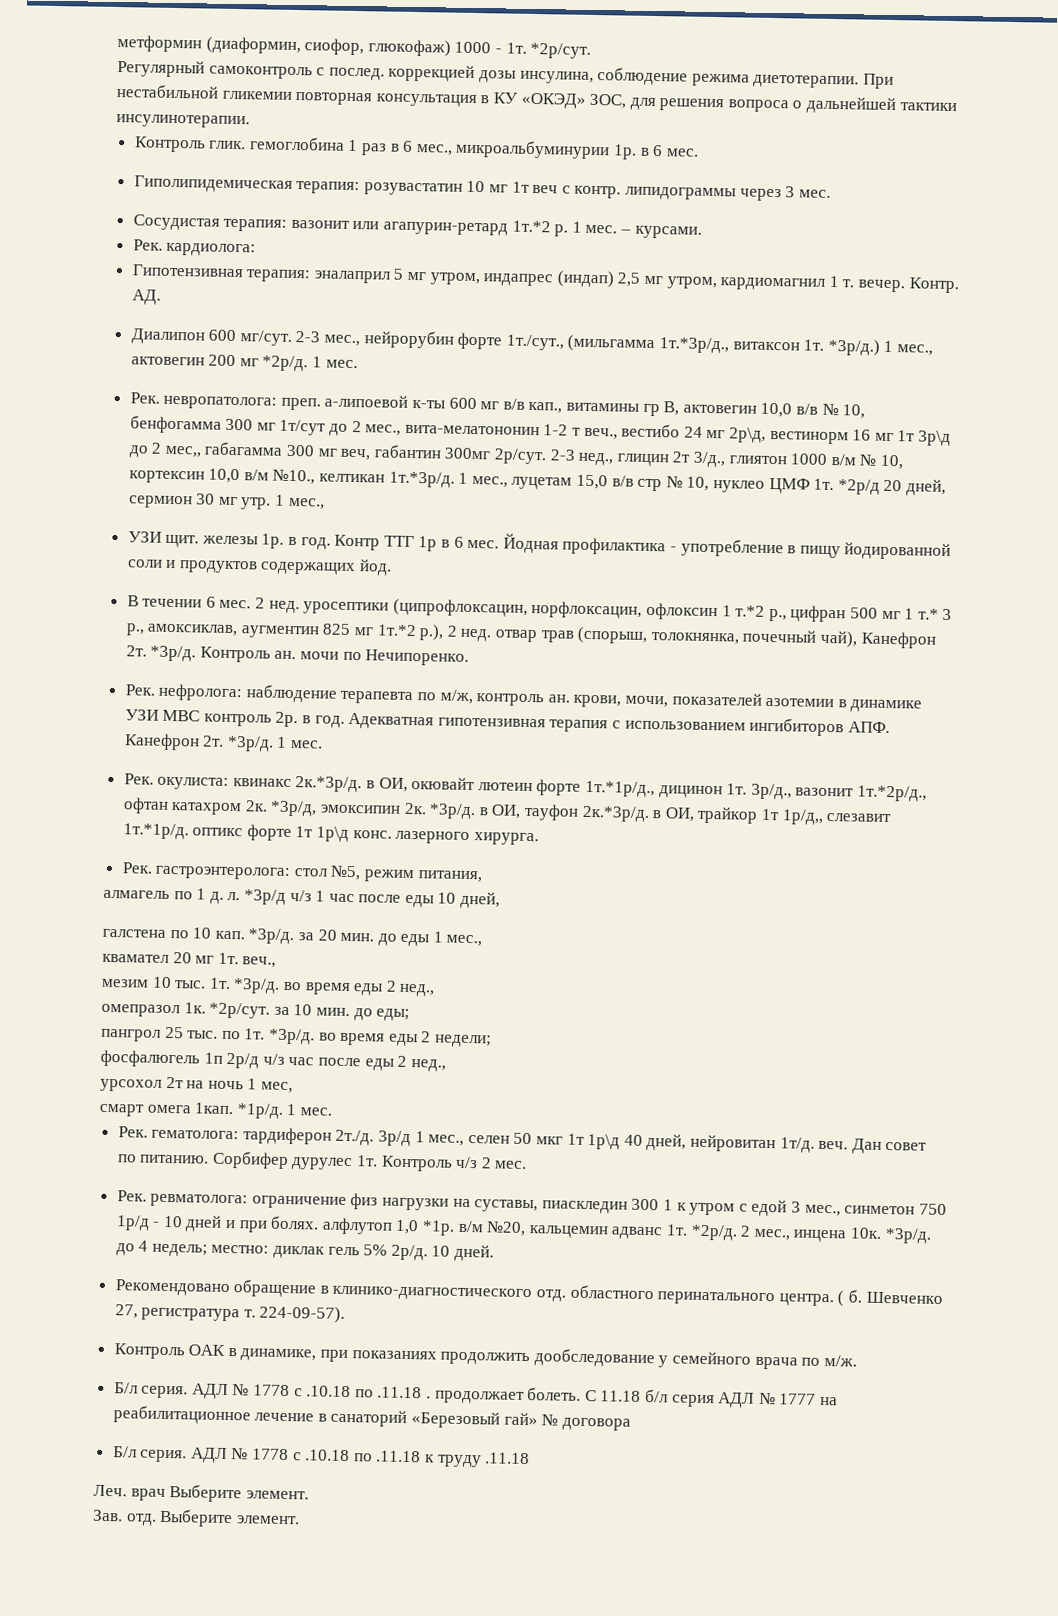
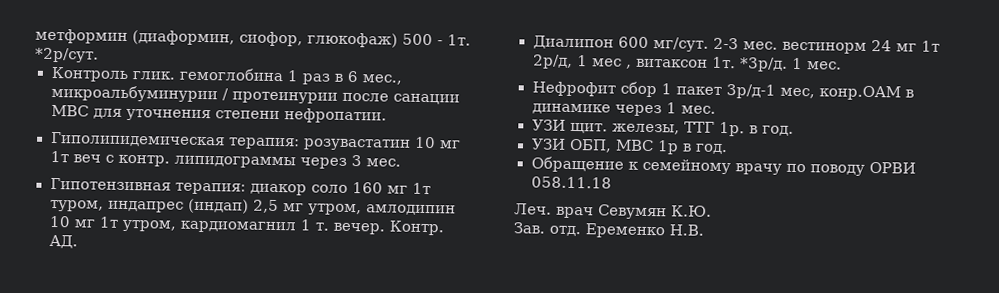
[454,41,492,54] 1000 -> [402,33,433,46] 500
[117,60,894,89] [116,83,957,115] [116,113,250,129] // Регулярный самоконтроль с послед. коррекцией дозы инсулина, соблюдение режима диетотерапии. При нестабильной гликемии повторная консультация в КУ «ОКЭД» ЗОС, для решения вопроса о дальнейшей тактики инсулинотерапии. -> (99, 55) none
[613,144,699,160] 1р. в 6 мес. -> [221,88,460,105] [50,104,387,124] / протеинурии после санации МВС для уточнения степени нефропатии.
[132,214,702,239] [132,239,257,257] [131,264,480,286] Сосудистая терапия: вазонит или агапурин-ретард 1т.*2 р. 1 мес. – курсами. // Рек. кардиолога: // Гипотензивная терапия: эналаприл 5 мг утром, -> [49,177,431,196] [49,199,104,212] Гипотензивная терапия: диакор соло 160 мг 1т туром,
(717, 283) none -> [365,204,456,216] [48,215,176,232] амлодипин 10 мг 1т утром,
[324,330,933,356] [130,354,358,372] [129,392,866,419] [129,415,951,447] [128,441,903,470] [128,468,946,496] [127,493,325,510] [127,531,952,561] [126,559,393,576] [126,595,953,623] [125,623,936,649] [125,645,470,666] [124,683,923,713] [124,709,890,737] [123,733,324,752] [123,773,927,802] [122,797,892,825] [122,823,539,846] [121,862,482,883] [103,888,501,909] [102,927,483,947] [102,952,277,968] [101,976,436,997] [101,1002,411,1022] [101,1026,492,1048] [100,1049,446,1072] [100,1076,293,1094] [99,1102,332,1119] [117,1126,928,1154] [117,1150,528,1172] [116,1190,947,1217] [115,1215,932,1244] [115,1240,495,1262] [114,1279,943,1307] [114,1304,346,1323] [113,1343,857,1370] [113,1382,838,1408] [112,1405,631,1431] [112,1446,531,1468] мес., нейрорубин форте 1т./сут., (мильгамма 1т.*3р/д., витаксон 1т. *3р/д.) 1 мес., актовегин 200 мг *2р/д. 1 мес. // Рек. невропатолога: преп. а-липоевой к-ты 600 мг в/в кап., витамины гр В, актовегин 10,0 в/в № 10, бенфогамма 300 мг 1т/сут до 2 мес., вита-мелатононин 1-2 т веч., вестибо 24 мг 2р\д, вестинорм 16 мг 1т 3р\д до 2 мес,, габагамма 300 мг веч, габантин 300мг 2р/сут. 2-3 нед., глицин 2т 3/д., глиятон 1000 в/м № 10, кортексин 10,0 в/м №10., келтикан 1т.*3р/д. 1 мес., луцетам 15,0 в/в стр № 10, нуклео ЦМФ 1т. *2р/д 20 дней, сермион 30 мг утр. 1 мес., // УЗИ щит. железы 1р. в год. Контр ТТГ 1р в 6 мес. Йодная профилактика - употребление в пищу йодированной соли и продуктов содержащих йод. // В течении 6 мес. 2 нед. уросептики (ципрофлоксацин, норфлоксацин, офлоксин 1 т.*2 р., цифран 500 мг 1 т.* 3 р., амоксиклав, аугментин 825 мг 1т.*2 р.), 2 нед. отвар трав (спорыш, толокнянка, почечный чай), Канефрон 2т. *3р/д. Контроль ан. мочи по Нечипоренко. // Рек. нефролога: наблюдение терапевта по м/ж, контроль ан. крови, мочи, показателей азотемии в динамике УЗИ МВС контроль 2р. в год. Адекватная гипотензивная терапия с использованием ингибиторов АПФ. Канефрон 2т. *3р/д. 1 мес. // Рек. окулиста: квинакс 2к.*3р/д. в ОИ, окювайт лютеин форте 1т.*1р/д., дицинон 1т. 3р/д., вазонит 1т.*2р/д., офтан катахром 2к. *3р/д, эмоксипин 2к. *3р/д. в ОИ, тауфон 2к.*3р/д. в ОИ, трайкор 1т 1р/д,, слезавит 1т.*1р/д. оптикс форте 1т 1р\д конс. лазерного хирурга. // Рек. гастроэнтеролога: стол №5, режим питания, // алмагель по 1 д. л. *3р/д ч/з 1 час после еды 10 дней, // галстена по 10 кап. *3р/д. за 20 мин. до еды 1 мес., // квамател 20 мг 1т. веч., // мезим 10 тыс. 1т. *3р/д. во время еды 2 нед., // омепразол 1к. *2р/сут. за 10 мин. до еды; // пангрол 25 тыс. по 1т. *3р/д. во время еды 2 недели; // фосфалюгель 1п 2р/д ч/з час после еды 2 нед., // урсохол 2т на ночь 1 мес, // смарт омега 1кап. *1р/д. 1 мес. // Рек. гематолога: тардиферон 2т./д. 3р/д 1 мес., селен 50 мкг 1т 1р\д 40 дней, нейровитан 1т/д. веч. Дан совет по питанию. Сорбифер дурулес 1т. Контроль ч/з 2 мес. // Рек. ревматолога: ограничение физ нагрузки на суставы, пиаскледин 300 1 к утром с едой 3 мес., синметон 750 1р/д - 10 дней и при болях. алфлутоп 1,0 *1р. в/м №20, кальцемин адванс 1т. *2р/д. 2 мес., инцена 10к. *3р/д. до 4 недель; местно: диклак гель 5% 2р/д. 10 дней. // Рекомендовано обращение в клинико-диагностического отд. областного перинатального центра. ( б. Шевченко 27, регистратура т. 224-09-57). // Контроль ОАК в динамике, при показаниях продолжить дообследование у семейного врача по м/ж. // Б/л серия. АДЛ № 1778 с .10.18 по .11.18 . продолжает болеть. С 11.18 б/л серия АДЛ № 1777 на реабилитационное лечение в санаторий «Березовый гай» № договора // Б/л серия. АДЛ № 1778 с .10.18 по .11.18 к труду .11.18 -> [742,39,940,54] [532,54,842,72] [531,81,914,101] [531,102,716,117] [531,119,794,137] [530,138,728,155] [530,156,916,176] [530,176,612,189] мес. вестинорм 24 мг 1т 2р/д, 1 мес , витаксон 1т. *3р/д. 1 мес. // Нефрофит сбор 1 пакет 3р/д-1 мес, конр.ОАМ в динамике через 1 мес. // УЗИ щит. железы, ТТГ 1р. в год. // УЗИ ОБП, МВС 1р в год. // Обращение к семейному врачу по поводу ОРВИ 058.11.18
[169,1484,309,1503] Выберите элемент. -> [598,204,712,220] Севумян К.Ю.
[159,1508,300,1528] Выберите элемент. -> [585,223,704,239] Еременко Н.В.

